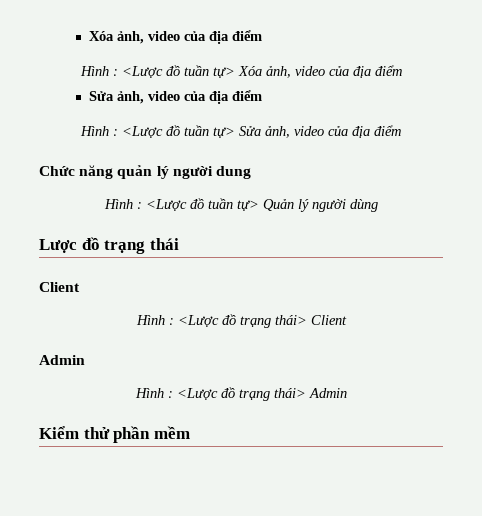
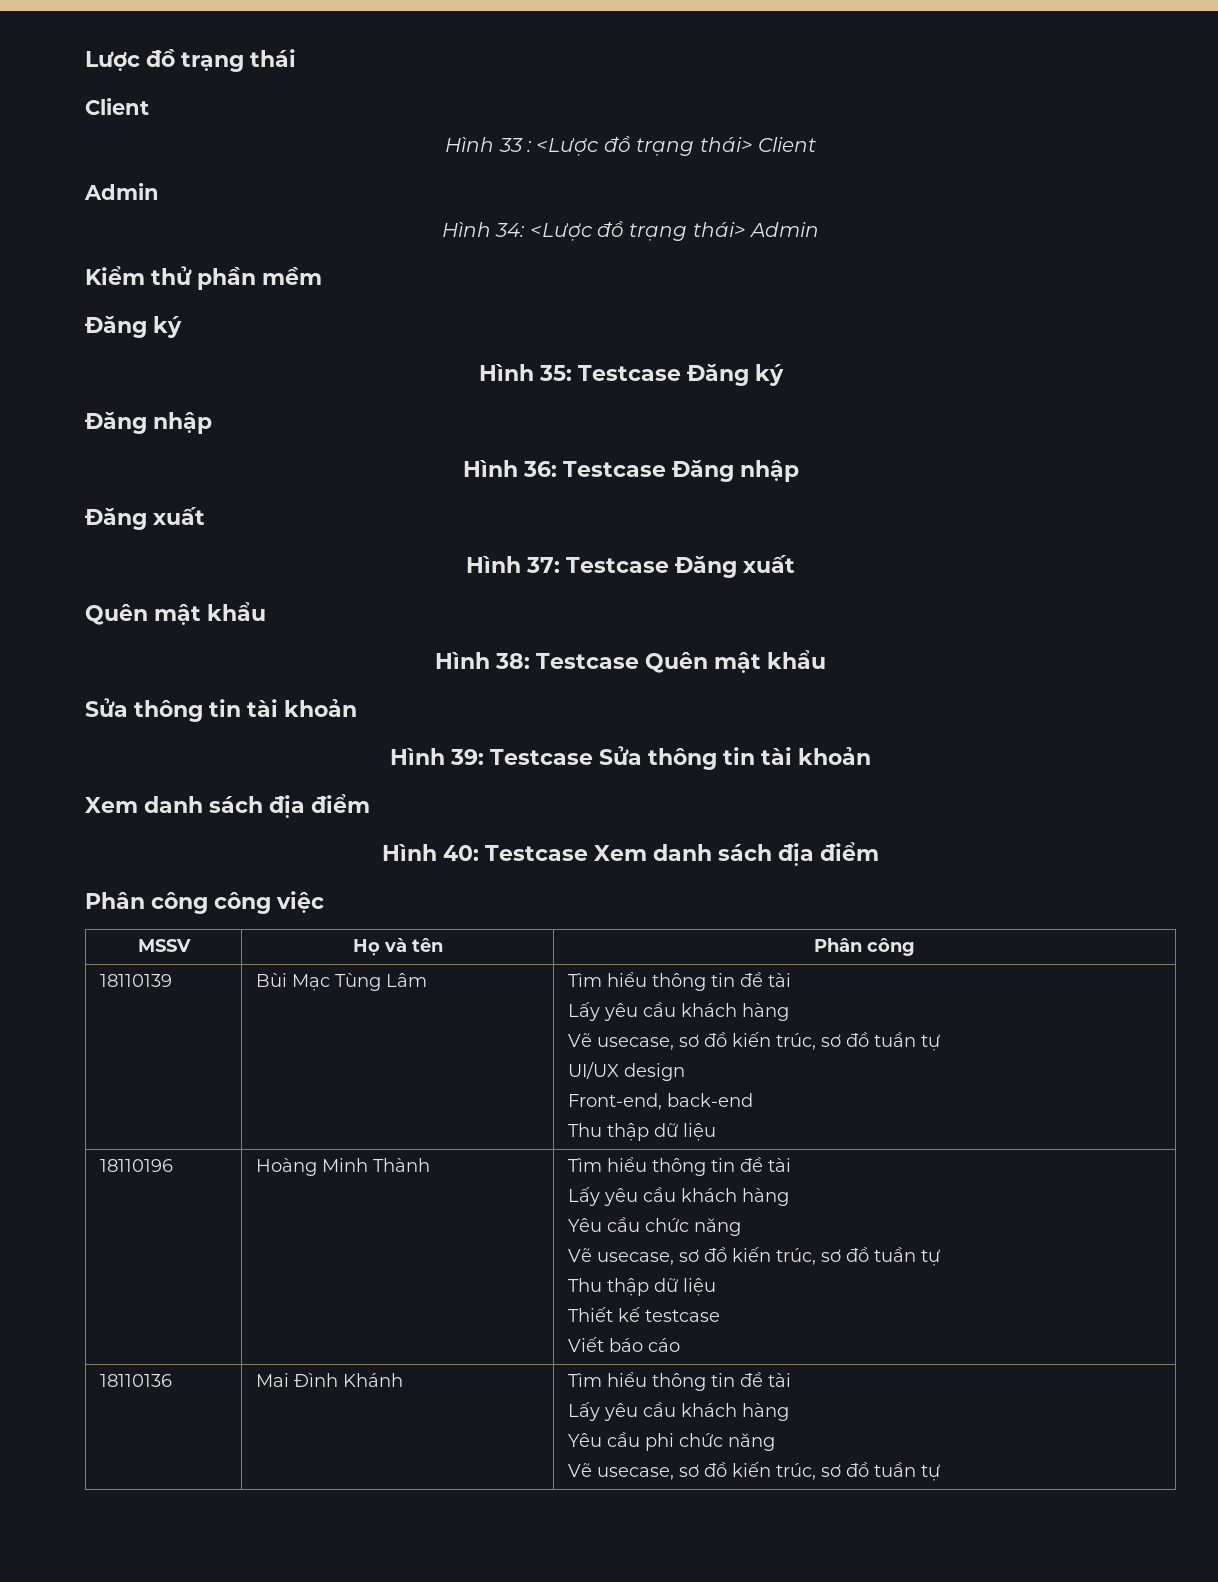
[88,30,262,44] [79,65,402,78] [88,90,262,104] [80,125,401,138] [39,165,251,179] [103,198,378,212] Xóa ảnh, video của địa điểm // Hình : <Lược đồ tuần tự> Xóa ảnh, video của địa điểm // Sửa ảnh, video của địa điểm // Hình : <Lược đồ tuần tự> Sửa ảnh, video của địa điểm // Chức năng quản lý người dung // Hình : <Lược đồ tuần tự> Quản lý người dùng // -> (85, 61) none
(165, 320) none -> [498,138,523,152] 33
[167,391,173,398] : -> [495,223,526,237] 34:
(190, 432) none -> [85,316,182,338] [478,364,784,386] [85,412,212,434] [462,460,799,482] [85,507,205,530] [466,555,795,578] [85,602,266,626] [435,650,826,674] [85,698,357,722] [390,746,871,770] [85,794,370,818] [382,842,879,866] [85,891,324,914] [137,939,191,952] [352,938,443,956] [814,938,915,956] [100,974,173,987] [256,973,428,991] [568,972,792,991] [568,1002,790,1021] [568,1032,941,1051] [568,1062,686,1081] [568,1093,754,1110] [568,1123,717,1141] [100,1159,174,1172] [256,1158,431,1176] [568,1157,792,1176] [568,1187,790,1206] [568,1217,742,1236] [568,1247,941,1266] [568,1278,717,1296] [568,1307,721,1322] [568,1337,681,1352] [100,1374,173,1387] [256,1373,404,1387] [568,1372,792,1391] [568,1402,790,1421] [568,1432,776,1451] [568,1462,941,1481] // Đăng ký // Hình 35: Testcase Đăng ký // Đăng nhập // Hình 36: Testcase Đăng nhập // Đăng xuất // Hình 37: Testcase Đăng xuất // Quên mật khẩu // Hình 38: Testcase Quên mật khẩu // Sửa thông tin tài khoản // Hình 39: Testcase Sửa thông tin tài khoản // Xem danh sách địa điểm // Hình 40: Testcase Xem danh sách địa điểm // Phân công công việc // MSSV | Họ và tên | Phân công // 18110139 | Bùi Mạc Tùng Lâm | Tìm hiểu thông tin đề tài // Lấy yêu cầu khách hàng // Vẽ usecase, sơ đồ kiến trúc, sơ đồ tuần tự // UI/UX design // Front-end, back-end // Thu thập dữ liệu // 18110196 | Hoàng Minh Thành | Tìm hiểu thông tin đề tài // Lấy yêu cầu khách hàng // Yêu cầu chức năng // Vẽ usecase, sơ đồ kiến trúc, sơ đồ tuần tự // Thu thập dữ liệu // Thiết kế testcase // Viết báo cáo // 18110136 | Mai Đình Khánh | Tìm hiểu thông tin đề tài // Lấy yêu cầu khách hàng // Yêu cầu phi chức năng // Vẽ usecase, sơ đồ kiến trúc, sơ đồ tuần tự

